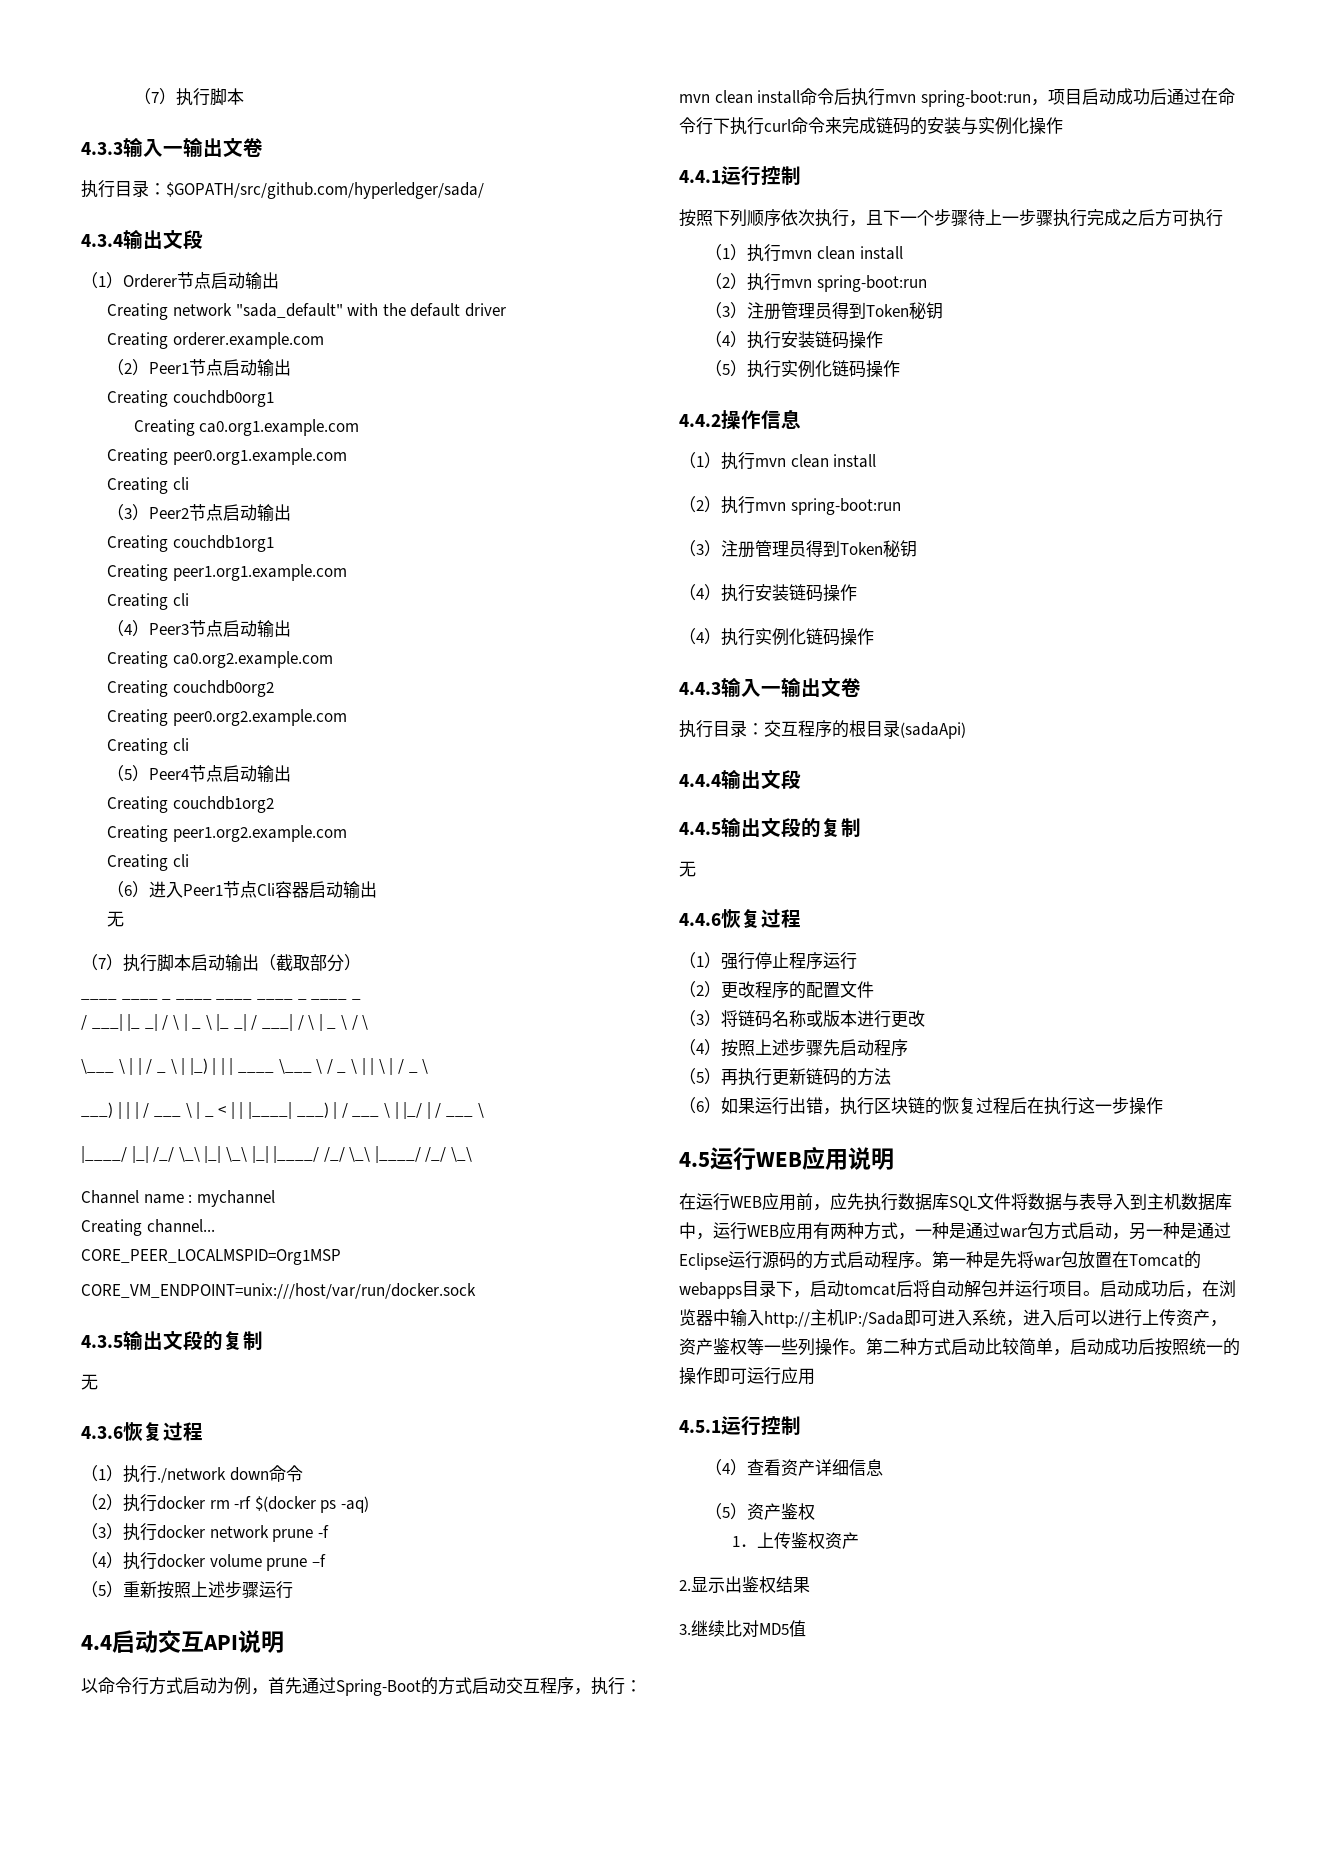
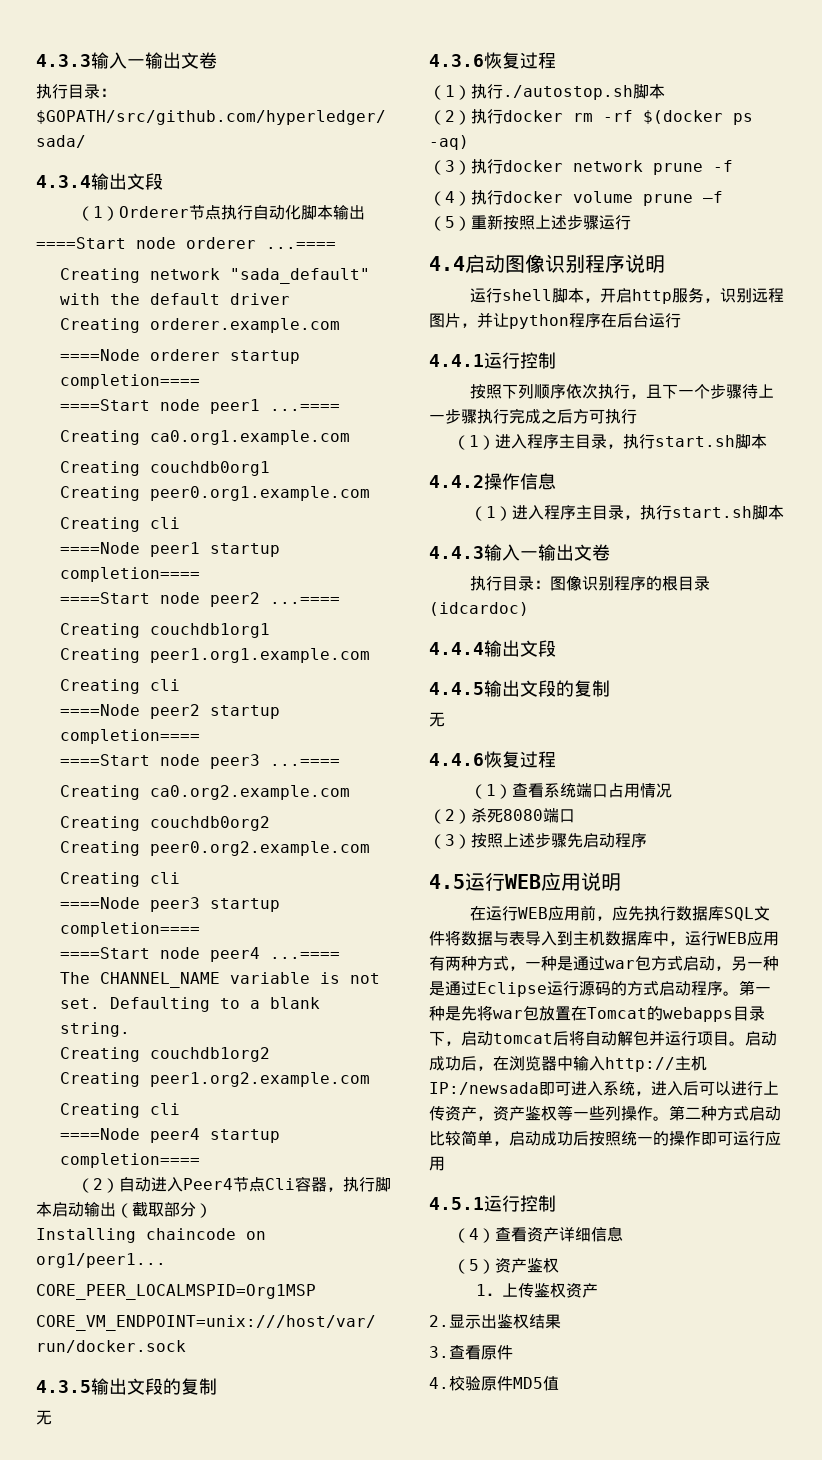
[133,88,244,106] （7）执行脚本 // -> (36, 60) none
[211,272,279,290] 启动输出 -> [221,205,366,220] [36,237,336,249] 执行自动化脚本输出 // ====Start node orderer ...====
[107,359,292,377] （2）Peer1节点启动输出 -> [59,349,300,364] [59,374,200,389] [59,399,340,414] [59,430,350,445] ====Node orderer startup completion==== // ====Start node peer1 ...==== // Creating ca0.org1.example.com
[133,419,360,436] // Creating ca0.org1.example.com -> (270, 468) none
[107,504,292,522] （3）Peer2节点启动输出 -> [59,542,280,557] [59,567,200,582] [59,592,340,607] ====Node peer1 startup completion==== // ====Start node peer2 ...====
[107,620,292,638] （4）Peer3节点启动输出 -> [59,704,280,719] [59,729,200,744] [59,754,340,769] ====Node peer2 startup completion==== // ====Start node peer3 ...====
[107,765,292,783] （5）Peer4节点启动输出 -> [59,897,280,912] [59,922,200,937] [59,947,340,962] [59,972,380,988] [59,997,320,1012] [59,1022,130,1037] ====Node peer3 startup completion==== // ====Start node peer4 ...==== // The CHANNEL_NAME variable is not set. Defaulting to a blank string.
[107,881,378,899] [107,911,125,927] [81,954,123,971] （6）进入Peer1节点Cli容器启动输出 // 无 // （7） -> [59,1128,280,1143] [59,1153,200,1168] [77,1176,344,1193] ====Node peer4 startup completion==== // （2）自动进入Peer4节点Cli容器，
[81,998,361,1000] [81,1014,369,1031] [81,1058,429,1075] [81,1102,214,1119] [218,1102,484,1119] [81,1146,473,1163] [81,1190,275,1207] [81,1219,215,1236] ____ ____ _ ____ ____ ____ _ ____ _ // / ___| |_ _| / \ | _ \ |_ _| / ___| / \ | _ \ / \ // \___ \ | | / _ \ | |_) | | | ____ \___ \ / _ \ | | \ | / _ \ // ___) | | | / ___ \ | _ < | | |____| ___) | / ___ \ | |_/ | / ___ \ // |____/ |_| /_/ \_\ |_| \_\ |_| |____/ /_/ \_\ |____/ /_/ \_\ // Channel name : mychannel // Creating channel... -> [36,1228,266,1243] [36,1253,166,1268] Installing chaincode on org1/peer1...
[157,1465,303,1483] ./network down命令 -> [503,84,665,100] ./autostop.sh脚本
[158,1630,284,1653] [81,1677,642,1696] [679,88,1235,107] [679,117,1063,135] 交互API说明 // 以命令行方式启动为例，首先通过Spring-Boot的方式启动交互程序，执行：mvn clean install命令后执行mvn spring-boot:run，项目启动成功后通过在命令行下执行curl命令来完成链码的安装与实例化操作 -> [505,254,665,273] [470,287,785,304] [429,312,681,329] 图像识别程序说明 // 运行shell脚本，开启http服务，识别远程图片，并让python程序在后台运行
[747,244,903,262] [705,273,927,292] [705,302,944,320] [705,331,884,349] [705,360,901,378] 执行mvn clean install // （2）执行mvn spring-boot:run // （3）注册管理员得到Token秘钥 // （4）执行安装链码操作 // （5）执行实例化链码操作 -> [494,434,767,449] 进入程序主目录，执行start.sh脚本
[721,452,877,470] [679,496,901,515] [679,540,917,558] [679,584,857,602] [679,628,874,646] 执行mvn clean install // （2）执行mvn spring-boot:run // （3）注册管理员得到Token秘钥 // （4）执行安装链码操作 // （4）执行实例化链码操作 -> [512,505,785,520] 进入程序主目录，执行start.sh脚本
[764,720,798,737] 交互 -> [550,576,615,591] 图像识别
[900,722,966,739] (sadaApi) -> [429,602,529,616] (idcardoc)
[721,952,857,970] [679,981,874,999] [679,1010,925,1028] [679,1039,704,1056] 强行停止程序运行 // （2）更改程序的配置文件 // （3）将链码名称或版本进行更改 // （4 -> [512,783,673,798] [429,807,575,824] [429,834,455,849] 查看系统端口占用情况 // （2）杀死8080端口 // （3
[679,1068,891,1086] [679,1097,1163,1115] // （5）再执行更新链码的方法 // （6）如果运行出错，执行区块链的恢复过程后在执行这一步操作 -> (647, 840) none
[844,1311,904,1327] IP:/Sada -> [429,1082,539,1095] IP:/newsada
[691,1620,759,1637] 继续比对 -> [449,1345,513,1360] [429,1376,513,1391] 查看原件 // 4.校验原件

